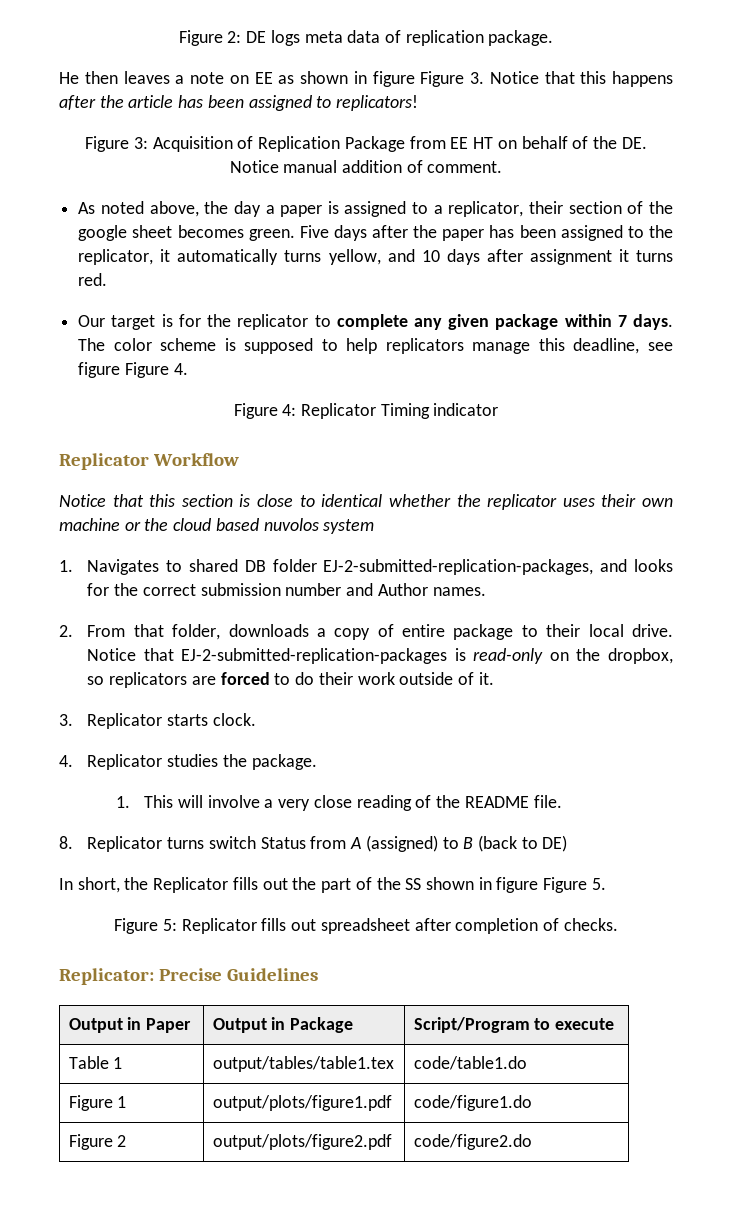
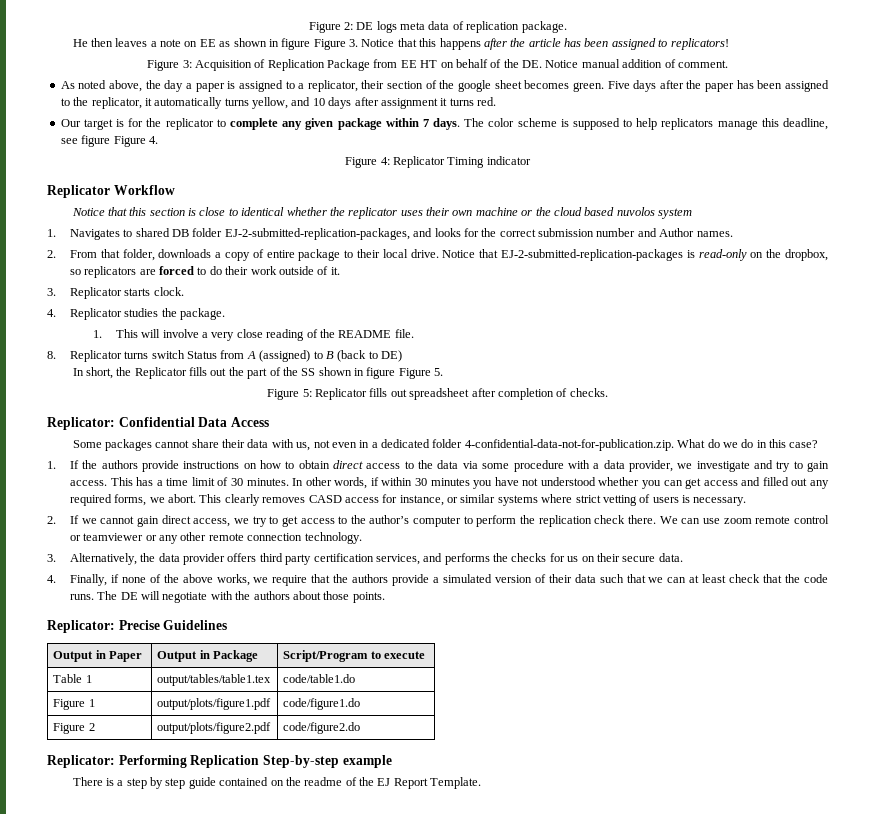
(618, 924) none -> [47,417,269,430] [72,439,819,451] [47,460,829,472] [69,477,829,489] [69,494,747,506] [47,515,830,527] [69,532,362,544] [47,553,683,565] [47,574,828,586] [69,591,385,603] // Replicator: Confidential Data Access // Some packages cannot share their data with us, not even in a dedicated folder 4-confidential-data-not-for-publication.zip. What do we do in this case? // 1. If the authors provide instructions on how to obtain direct access to the data via some procedure with a data provider, we investigate and try to gain access. This has a time limit of 30 minutes. In other words, if within 30 minutes you have not understood whether you can get access and filled out any required forms, we abort. This clearly removes CASD access for instance, or similar systems where strict vetting of users is necessary. // 2. If we cannot gain direct access, we try to get access to the author’s computer to perform the replication check there. We can use zoom remote control or teamviewer or any other remote connection technology. // 3. Alternatively, the data provider offers third party certification services, and performs the checks for us on their secure data. // 4. Finally, if none of the above works, we require that the authors provide a simulated version of their data such that we can at least check that the code runs. The DE will negotiate with the authors about those points.
(532, 1142) none -> [47,755,392,768] [72,777,482,789] // Replicator: Performing Replication Step-by-step example // There is a step by step guide contained on the readme of the EJ Report Template.

